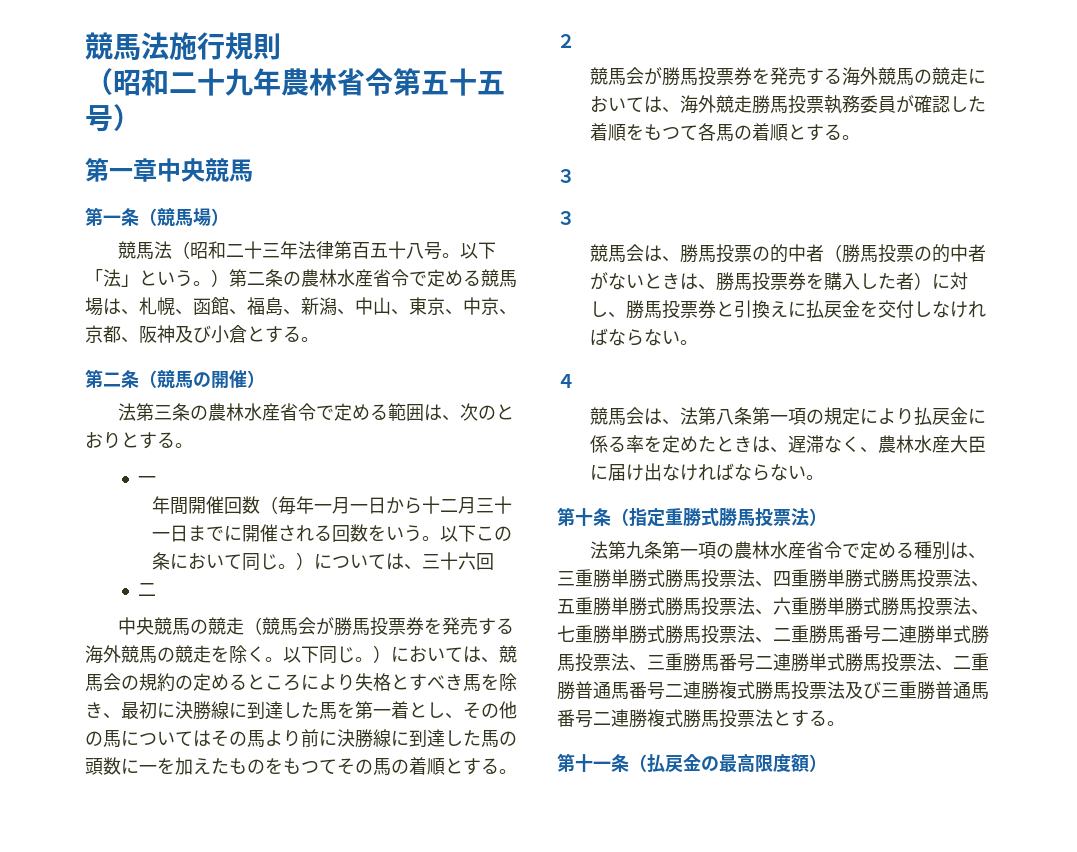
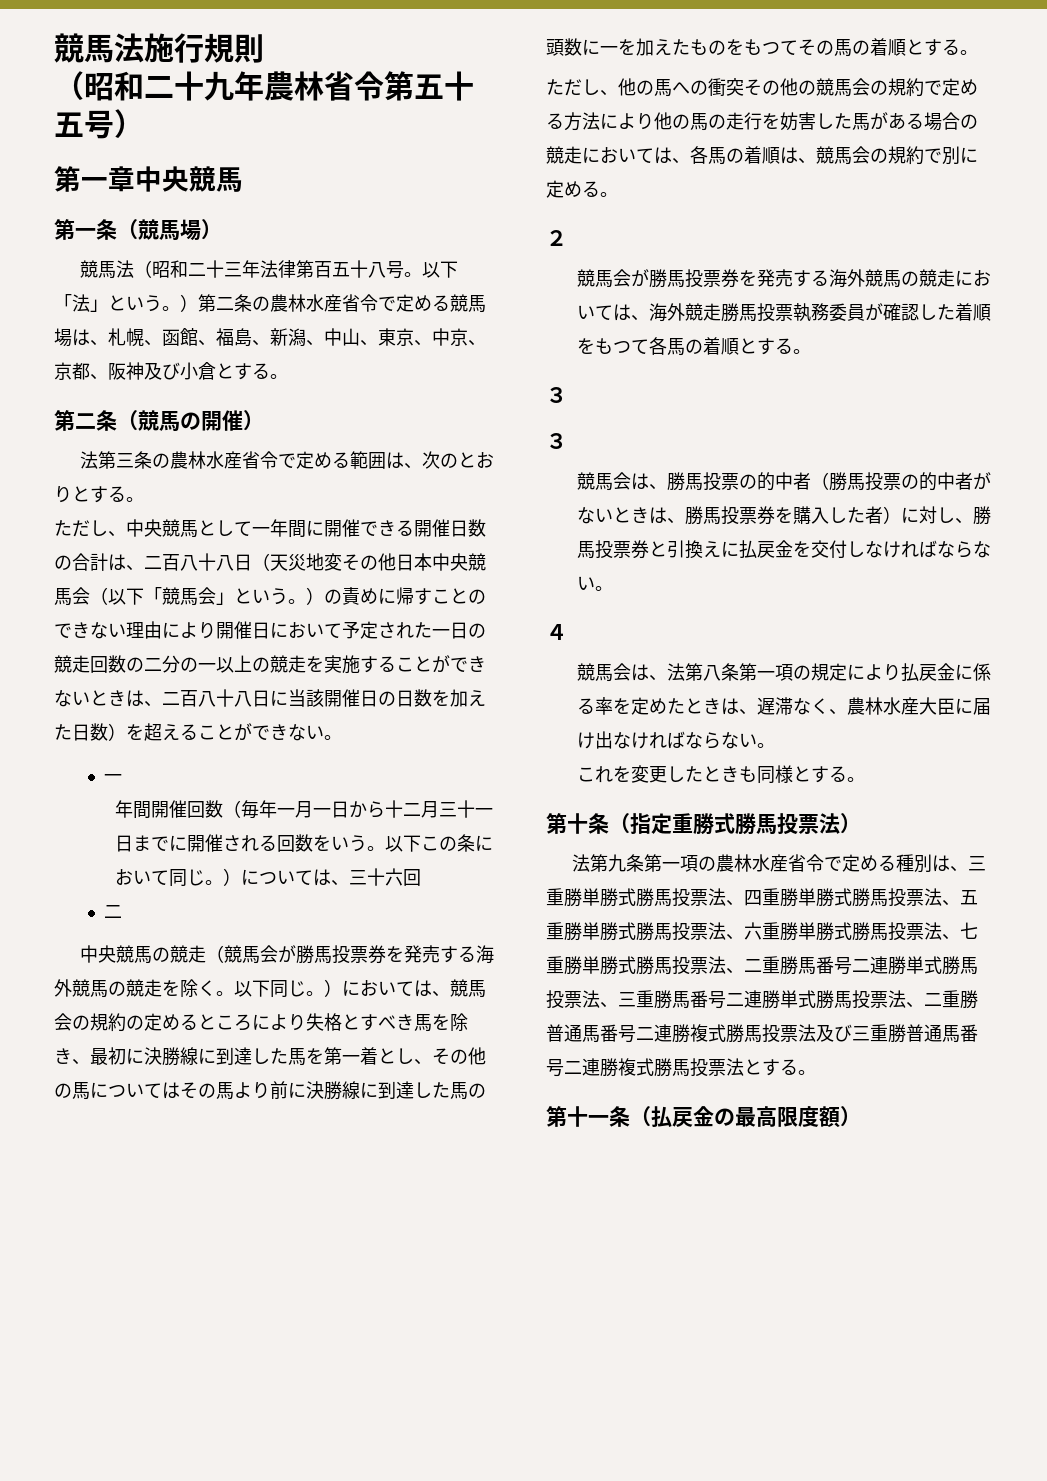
(193, 445) none -> [54,519,486,538] [54,553,486,571] [54,587,486,606] [54,621,486,639] [54,655,486,674] [54,689,486,707] [54,723,342,741] // ただし、中央競馬として一年間に開催できる開催日数の合計は、二百八十八日（天災地変その他日本中央競馬会（以下「競馬会」という。）の責めに帰すことのできない理由により開催日において予定された一日の競走回数の二分の一以上の競走を実施することができないときは、二百八十八日に当該開催日の日数を加えた日数）を超えることができない。
(517, 771) none -> [546,78,978,97] [546,112,978,131] [546,146,978,165] [546,180,618,198] // ただし、他の馬への衝突その他の競馬会の規約で定める方法により他の馬の走行を妨害した馬がある場合の競走においては、各馬の着順は、競馬会の規約で別に定める。
(825, 477) none -> [576,765,865,784] // これを変更したときも同様とする。

